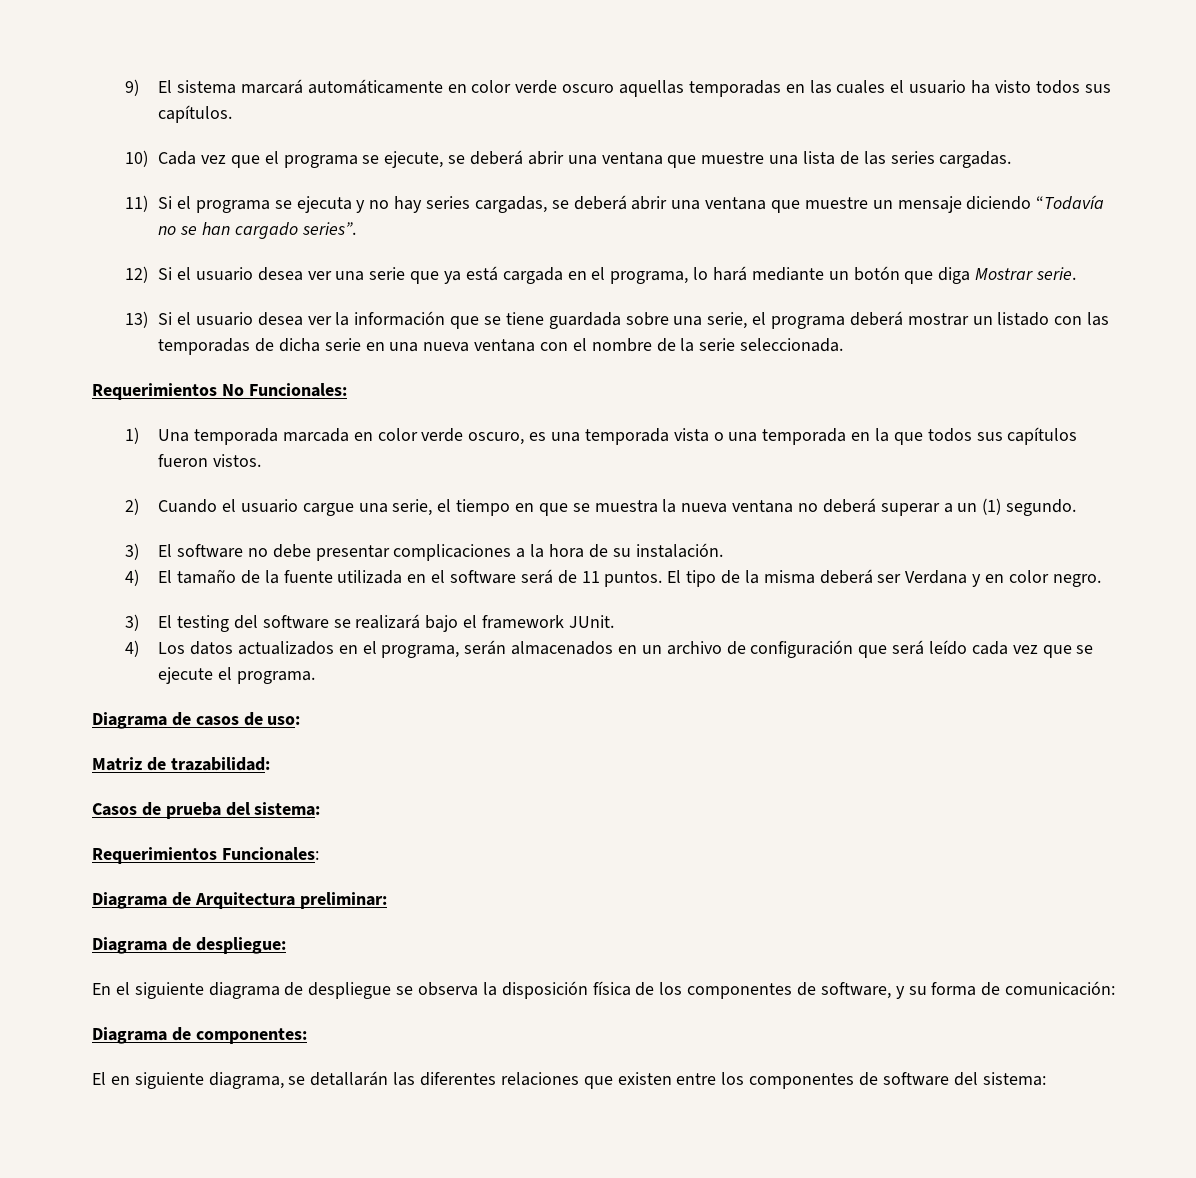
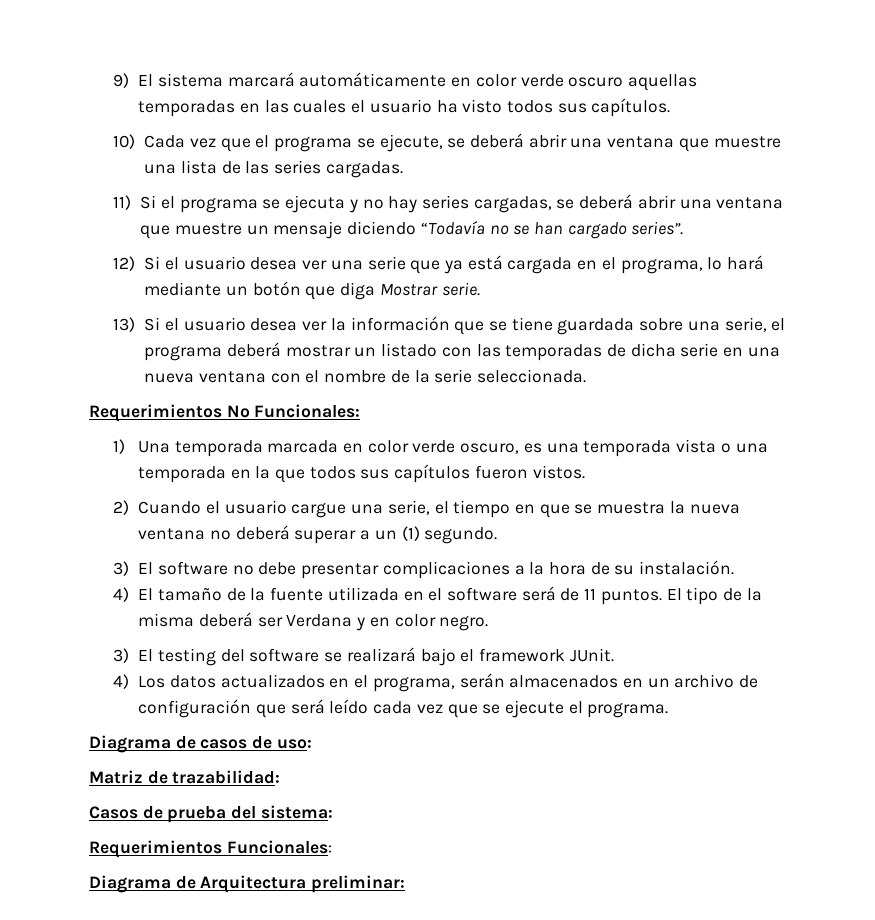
[92,937,286,954] [92,981,1116,999] [92,1027,307,1044] [92,1071,1046,1089] // Diagrama de despliegue: // En el siguiente diagrama de despliegue se observa la disposición física de los componentes de software, y su forma de comunicación: // Diagrama de componentes: // El en siguiente diagrama, se detallarán las diferentes relaciones que existen entre los componentes de software del sistema: -> (406, 884) none

